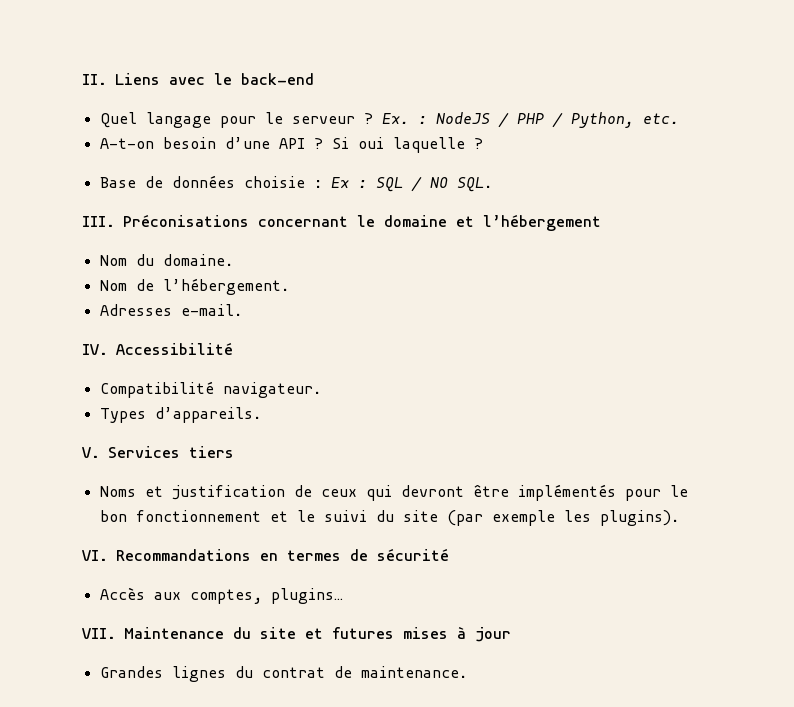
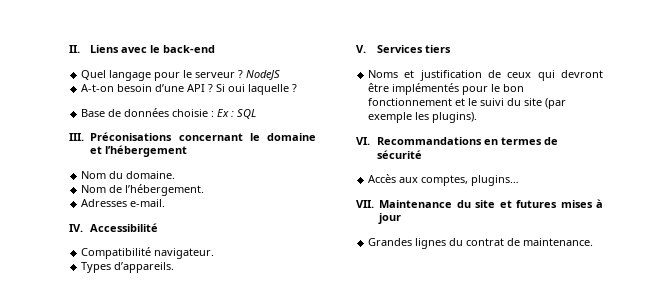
[381,113,427,125] Ex. : -> (243, 74) none
[497,112,679,128] / PHP / Python, etc. -> (280, 75) none
[410,176,492,192] / NO SQL. -> (256, 114) none

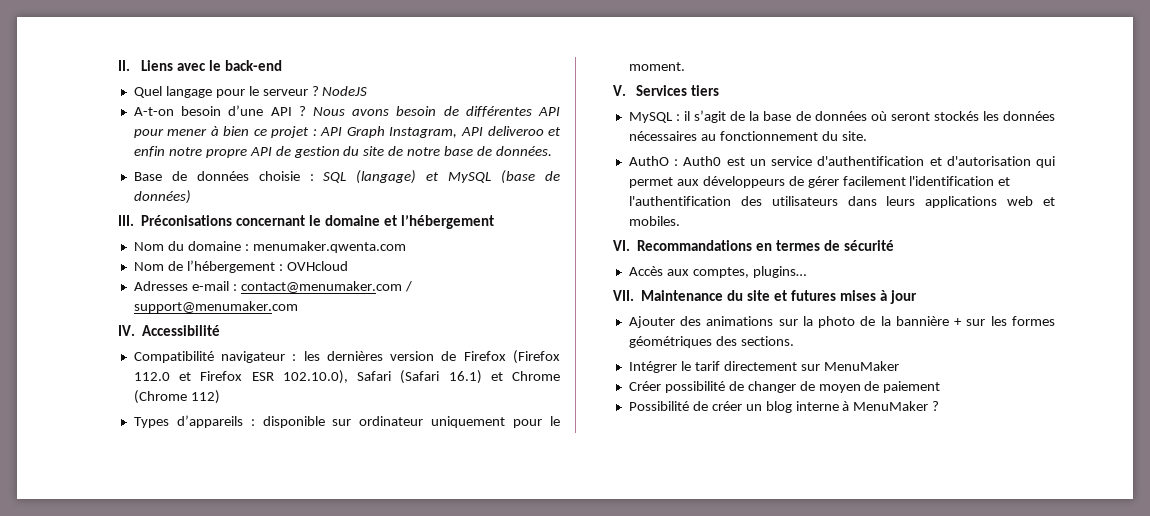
[215,84,297,95] Si oui laquelle ? -> [312,106,560,117] [133,126,561,138] [133,146,552,158] Nous avons besoin de différentes API pour mener à bien ce projet : API Graph Instagram, API deliveroo et enfin notre propre API de gestion du site de notre base de données.
[216,109,234,117] Ex : -> (314, 177) none
(256, 114) none -> [356,170,560,184] [133,190,191,204] (langage) et MySQL (base de données)
[125,171,175,179] domaine. -> [187,241,406,253] domaine : menumaker.qwenta.com
[124,184,204,196] [80,199,165,207] [68,223,159,232] [80,247,214,259] [80,262,174,273] [355,45,452,53] [367,70,603,81] [367,83,524,95] [367,98,566,109] [367,112,477,123] l’hébergement. // Adresses e-mail. // IV. Accessibilité // Compatibilité navigateur. // Types d’appareils. // V. Services tiers // Noms et justification de ceux qui devront être implémentés pour le bon fonctionnement et le suivi du site (par exemple les plugins). -> [186,260,348,273] [133,281,412,293] [133,301,298,313] [117,325,221,336] [133,350,561,364] [133,370,560,384] [133,390,220,404] [133,415,560,428] [628,62,685,71] [612,85,719,96] [628,110,1055,123] [628,131,867,141] [628,156,1055,168] [628,176,1011,188] [628,196,1055,208] [628,216,680,226] l’hébergement : OVHcloud // Adresses e-mail : contact@menumaker.com / support@menumaker.com // IV. Accessibilité // Compatibilité navigateur : les dernières version de Firefox (Firefox 112.0 et Firefox ESR 102.10.0), Safari (Safari 16.1) et Chrome (Chrome 112) // Types d’appareils : disponible sur ordinateur uniquement pour le moment. // V. Services tiers // MySQL : il s’agit de la base de données où seront stockés les données nécessaires au fonctionnement du site. // AuthO : Auth0 est un service d'authentification et d'autorisation qui permet aux développeurs de gérer facilement l'identification et l'authentification des utilisateurs dans leurs applications web et mobiles.
[367,238,593,249] Grandes lignes du contrat de maintenance. -> [628,316,1055,328] [628,336,794,348] [628,361,899,373] [628,381,941,393] [628,401,940,413] Ajouter des animations sur la photo de la bannière + sur les formes géométriques des sections. // Intégrer le tarif directement sur MenuMaker // Créer possibilité de changer de moyen de paiement // Possibilité de créer un blog interne à MenuMaker ?

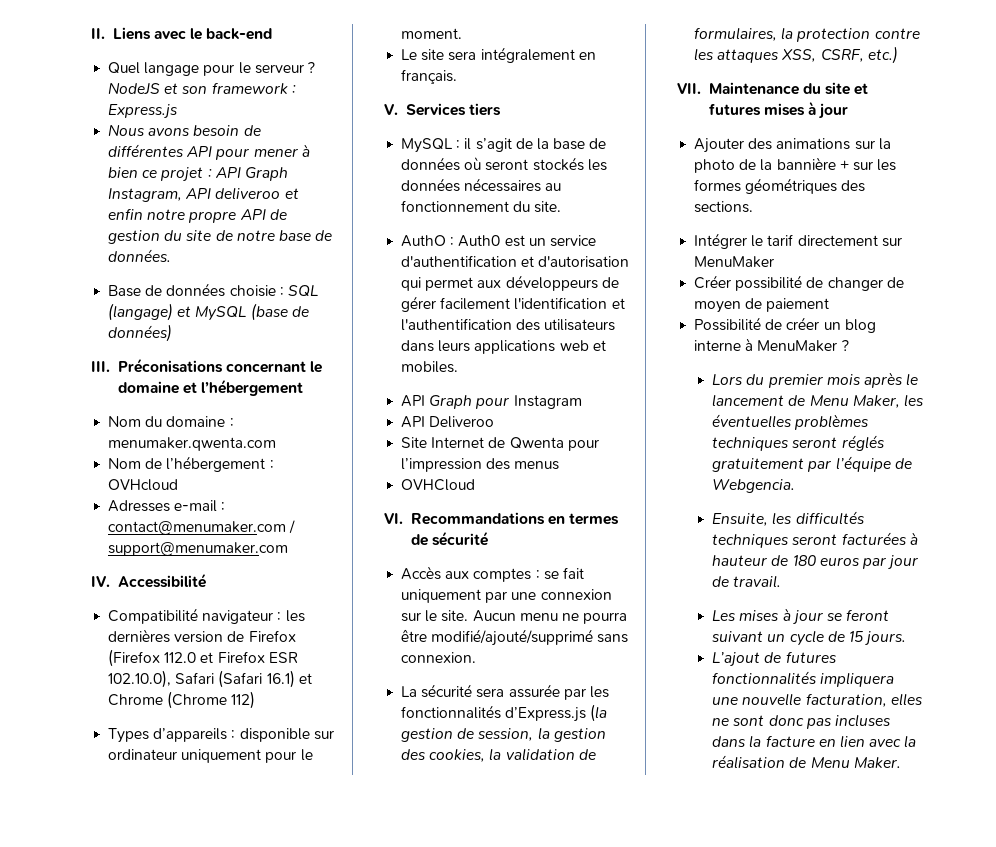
[133,105,306,116] // A-t-on besoin d’une API ? -> [164,82,296,94] [108,104,179,119] et son framework : Express.js //
(685, 66) none -> [401,47,596,63] [401,69,458,84] // Le site sera intégralement en français.
(680, 221) none -> [401,395,582,409] [401,416,495,428] [401,437,599,451] [401,458,560,472] [401,479,476,491] // API Graph pour Instagram // API Deliveroo // Site Internet de Qwenta pour l’impression des menus // OVHCloud
[692,266,806,278] comptes, plugins… -> [473,567,585,582] [401,589,612,603] [401,610,628,624] [401,629,629,646] [401,652,477,663] [401,684,610,700] [401,704,608,722] [401,727,606,742] [401,748,596,762] [694,27,920,42] [694,46,898,64] comptes : se fait uniquement par une connexion sur le site. Aucun menu ne pourra être modifié/ajouté/supprimé sans connexion. // La sécurité sera assurée par les fonctionnalités d’Express.js (la gestion de session, la gestion des cookies, la validation de formulaires, la protection contre les attaques XSS, CSRF, etc.)
(940, 406) none -> [712,372,919,388] [712,394,924,408] [712,414,870,430] [712,435,885,451] [712,456,912,472] [712,479,796,493] [712,511,865,526] [712,532,918,548] [712,555,919,570] [712,575,782,588] [712,608,890,625] [712,630,907,646] [712,651,837,667] [712,671,895,687] [712,693,923,707] [712,714,891,729] [712,735,917,748] [712,755,901,769] // Lors du premier mois après le lancement de Menu Maker, les éventuelles problèmes techniques seront réglés gratuitement par l’équipe de Webgencia. // Ensuite, les difficultés techniques seront facturées à hauteur de 180 euros par jour de travail. // Les mises à jour se feront suivant un cycle de 15 jours. // L’ajout de futures fonctionnalités impliquera une nouvelle facturation, elles ne sont donc pas incluses dans la facture en lien avec la réalisation de Menu Maker.

